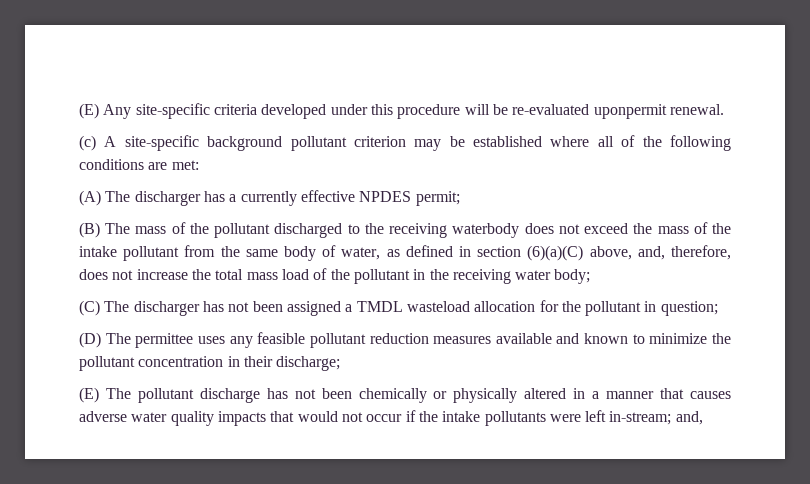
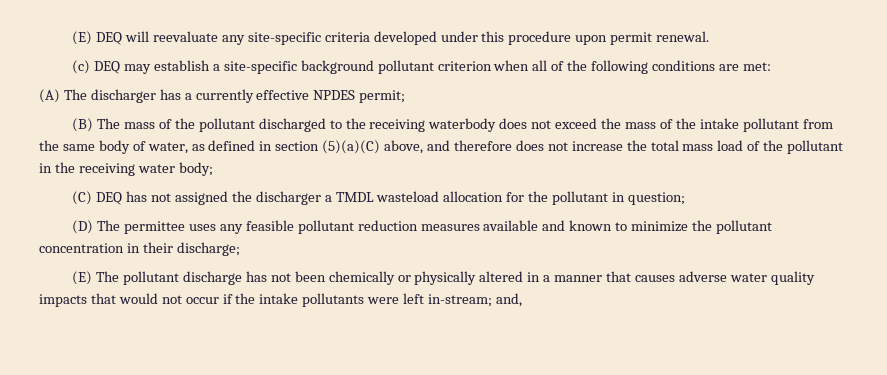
[79,103,132,119] (E) Any -> [72,31,245,45] (E) DEQ will reevaluate any
[464,104,724,119] [79,135,590,151] will be re-evaluated uponpermit renewal. // (c) A site-specific background pollutant criterion may be established where -> [575,31,710,45] [72,60,530,74] upon permit renewal. // (c) DEQ may establish a site-specific background pollutant criterion when
[527,245,731,261] (6)(a)(C) above, and, therefore, -> [322,140,512,154] (5)(a)(C) above, and therefore
[104,301,341,316] The discharger has not been assigned -> [96,191,321,205] DEQ has not assigned the discharger

